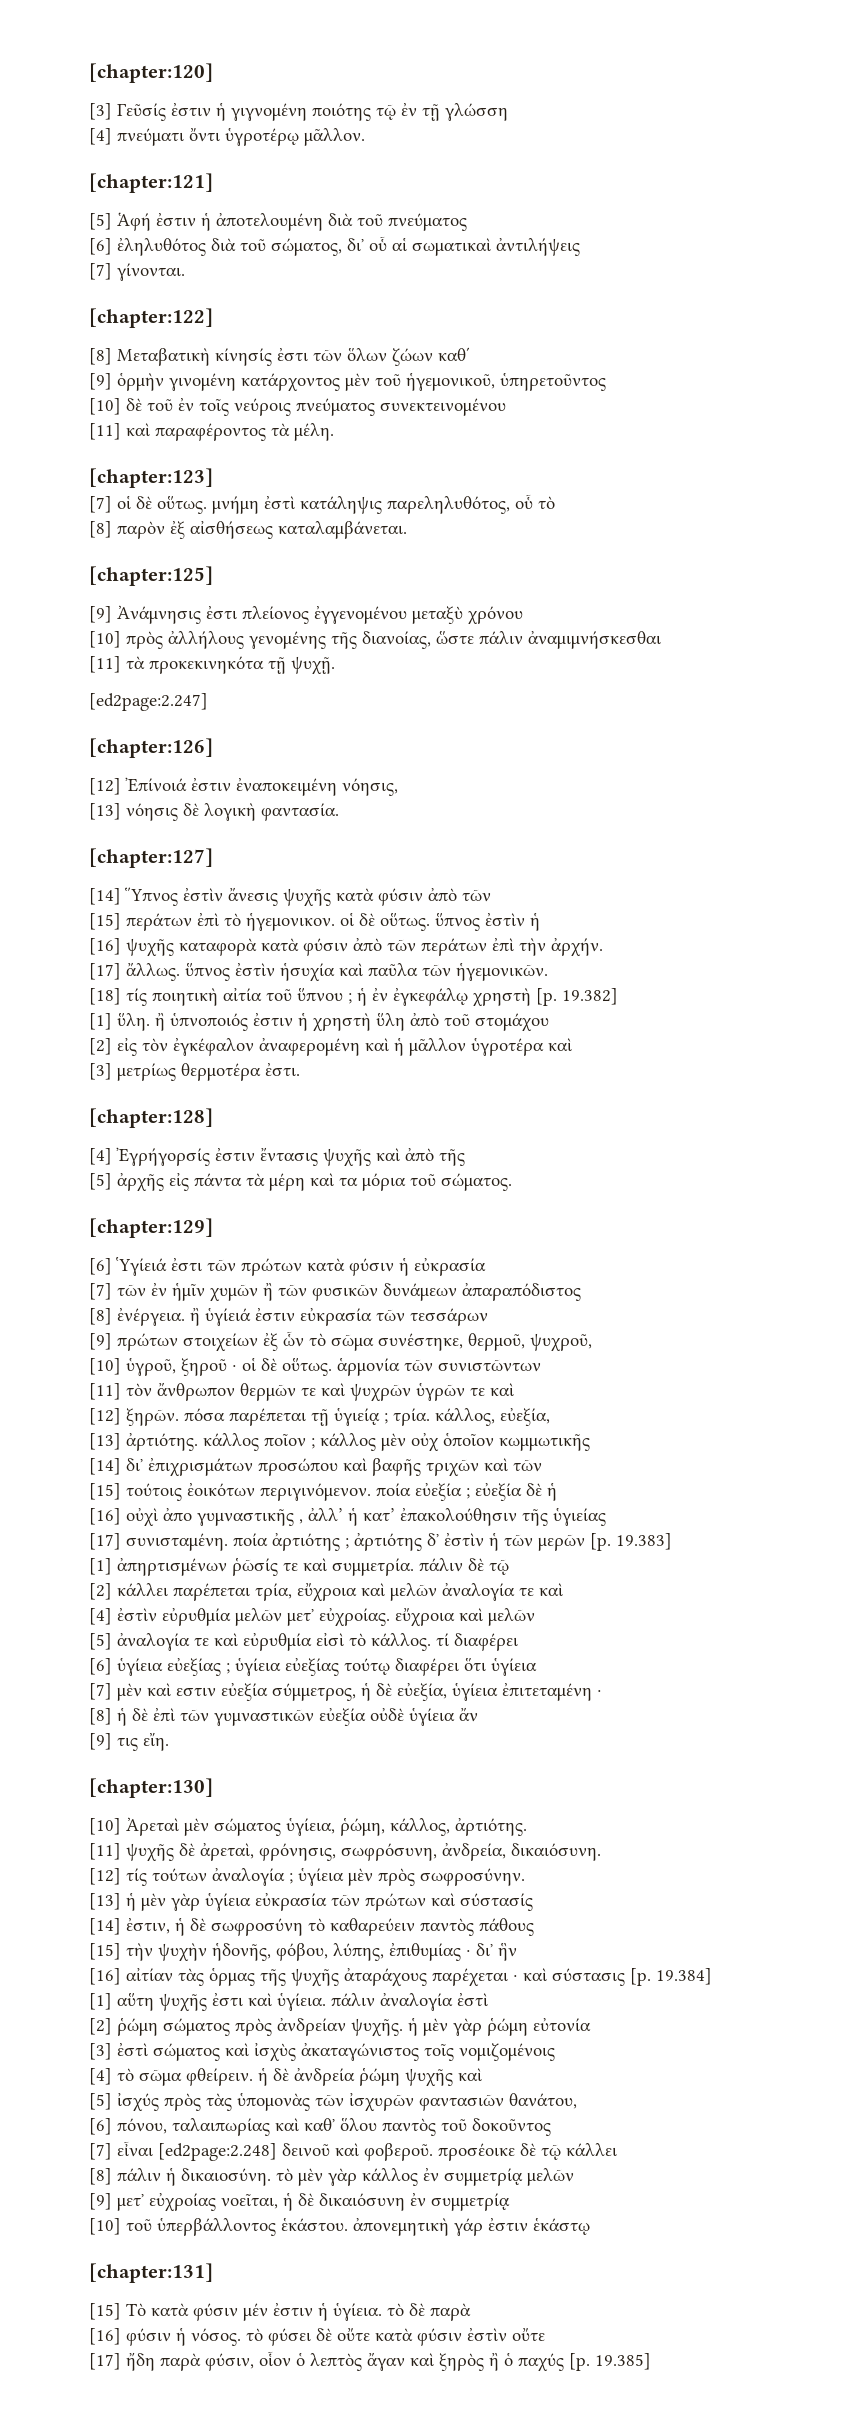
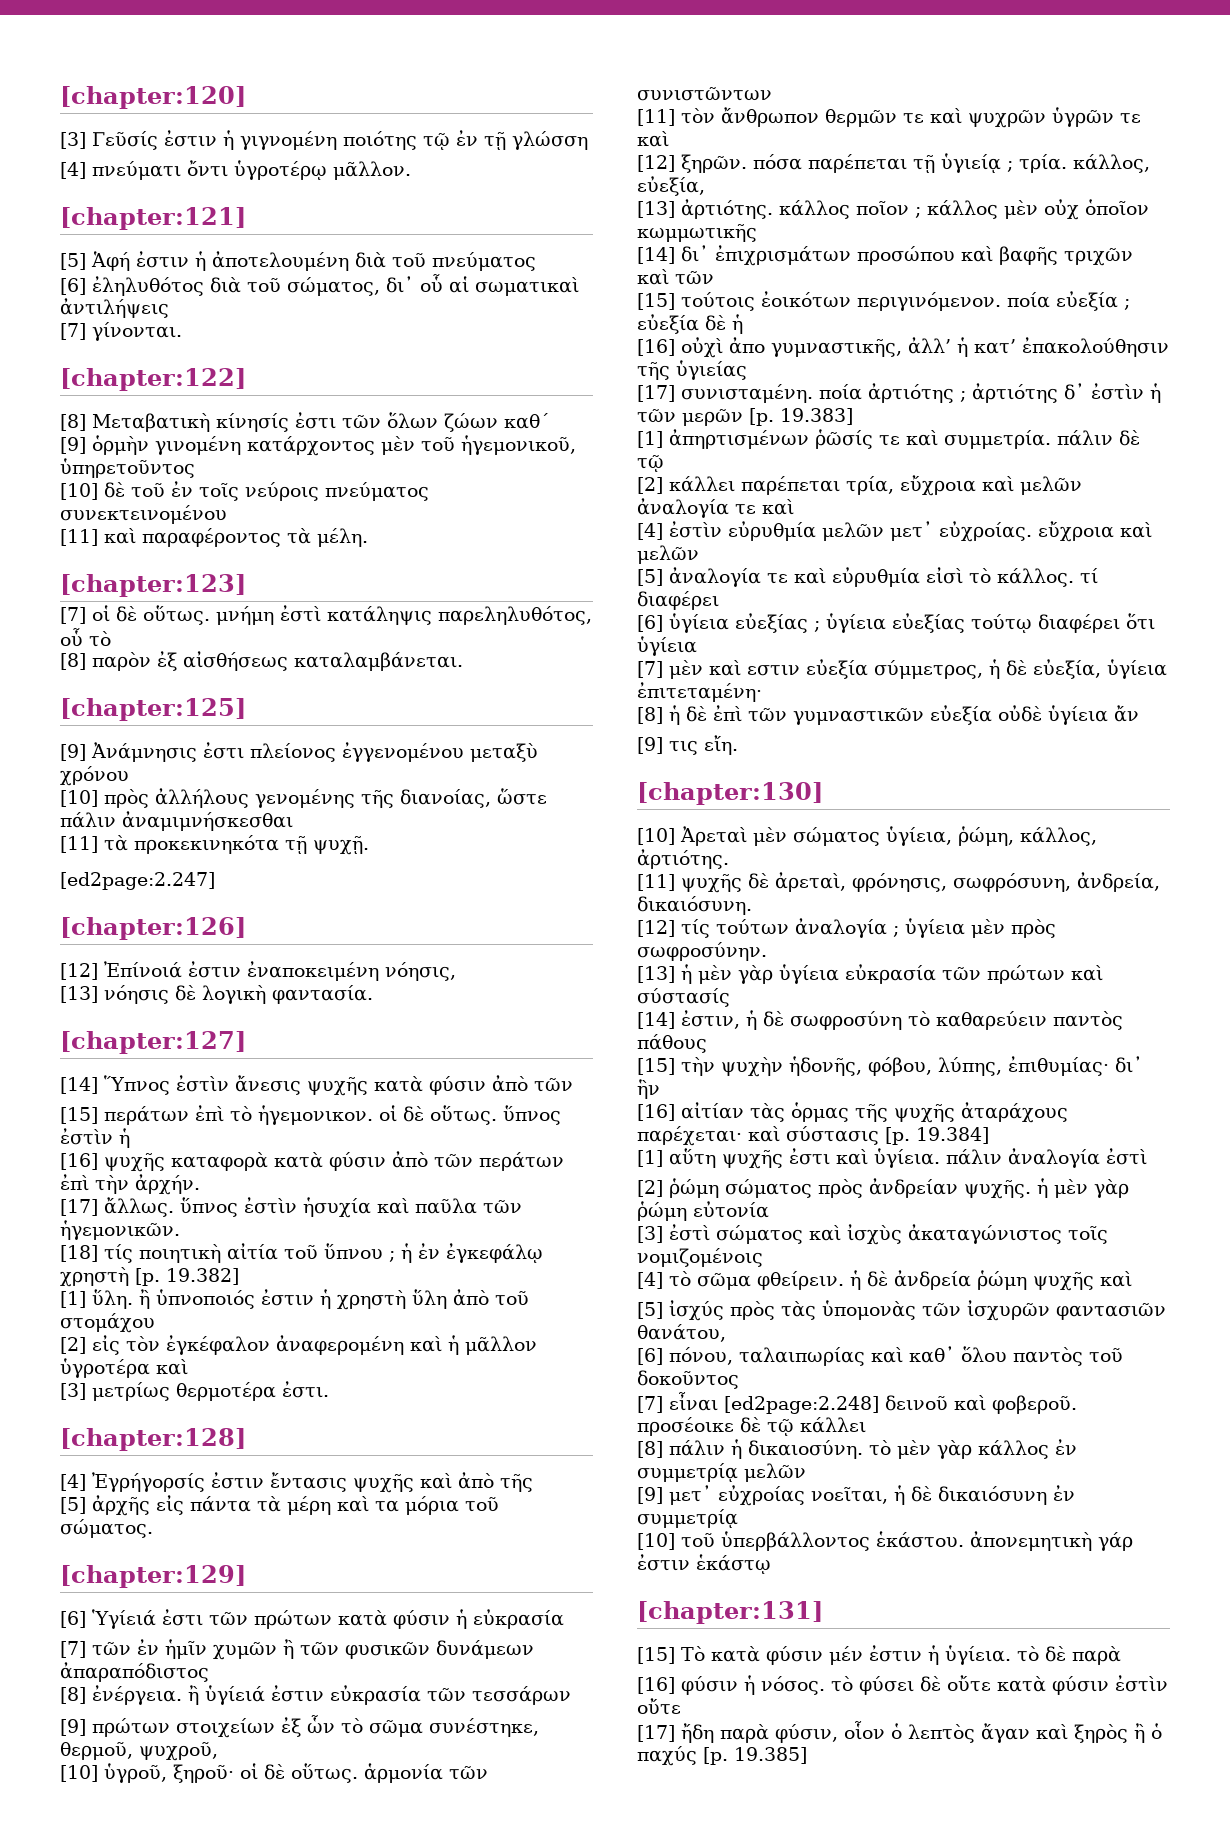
[181,1358,237,1376] ξηροῦ · -> [173,1764,234,1783] ξηροῦ·
[197,1509,303,1526] γυμναστικῆς , -> [771,339,902,357] γυμναστικῆς,
[502,1683,602,1701] ἐπιτεταμένη · -> [637,682,762,702] ἐπιτεταμένη·
[389,1943,471,1961] ἐπιθυμίας · -> [1008,1056,1109,1076] ἐπιθυμίας·
[432,1968,518,1987] παρέχεται · -> [637,1126,742,1146] παρέχεται·

